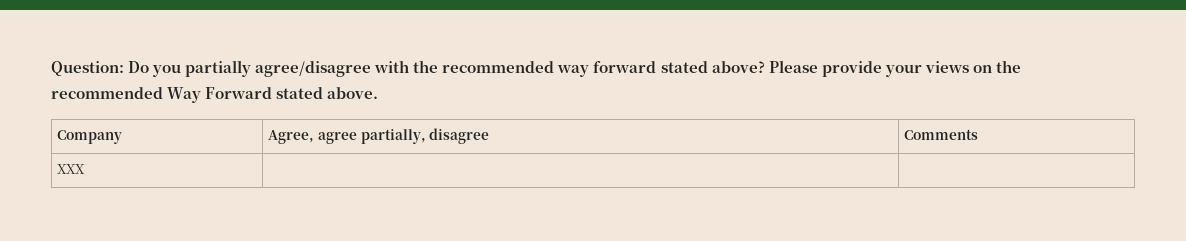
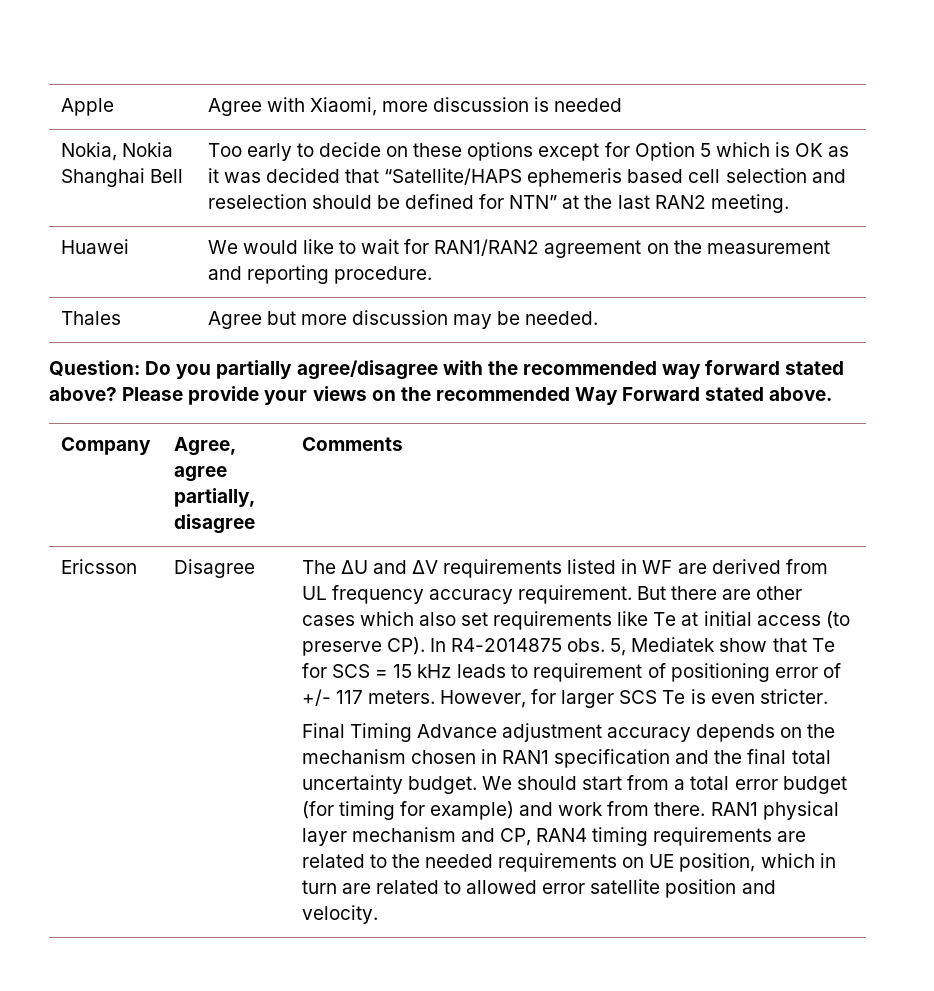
(51, 68) none -> [60,98,114,116] [207,97,623,116] [60,142,173,161] [60,168,183,187] [207,142,850,161] [207,168,846,187] [207,194,789,213] [60,239,129,254] [207,239,830,258] [207,265,432,284] [60,311,121,325] [207,310,599,329] Apple | Agree with Xiaomi, more discussion is needed // Nokia, Nokia Shanghai Bell | Too early to decide on these options except for Option 5 which is OK as it was decided that “Satellite/HAPS ephemeris based cell selection and reselection should be defined for NTN” at the last RAN2 meeting. // Huawei | We would like to wait for RAN1/RAN2 agreement on the measurement and reporting procedure. // Thales | Agree but more discussion may be needed. //
[57,164,86,174] XXX | | -> [60,559,137,574] [173,559,255,578] [301,559,828,578] [301,585,803,604] [301,611,850,630] [301,637,835,656] [301,663,842,682] [301,689,828,708] [301,723,836,742] [301,749,831,768] [301,775,847,794] [301,801,839,820] [301,827,807,846] [301,853,836,872] [301,879,776,898] [301,905,378,924] Ericsson | Disagree | The ∆U and ∆V requirements listed in WF are derived from UL frequency accuracy requirement. But there are other cases which also set requirements like Te at initial access (to preserve CP). In R4-2014875 obs. 5, Mediatek show that Te for SCS = 15 kHz leads to requirement of positioning error of +/- 117 meters. However, for larger SCS Te is even stricter. // Final Timing Advance adjustment accuracy depends on the mechanism chosen in RAN1 specification and the final total uncertainty budget. We should start from a total error budget (for timing for example) and work from there. RAN1 physical layer mechanism and CP, RAN4 timing requirements are related to the needed requirements on UE position, which in turn are related to allowed error satellite position and velocity.

